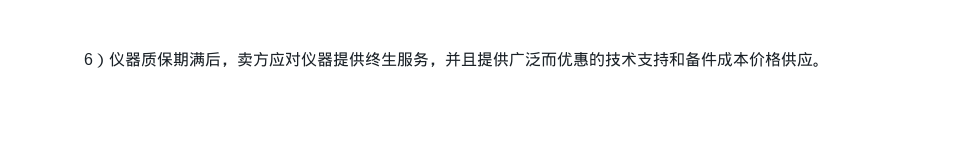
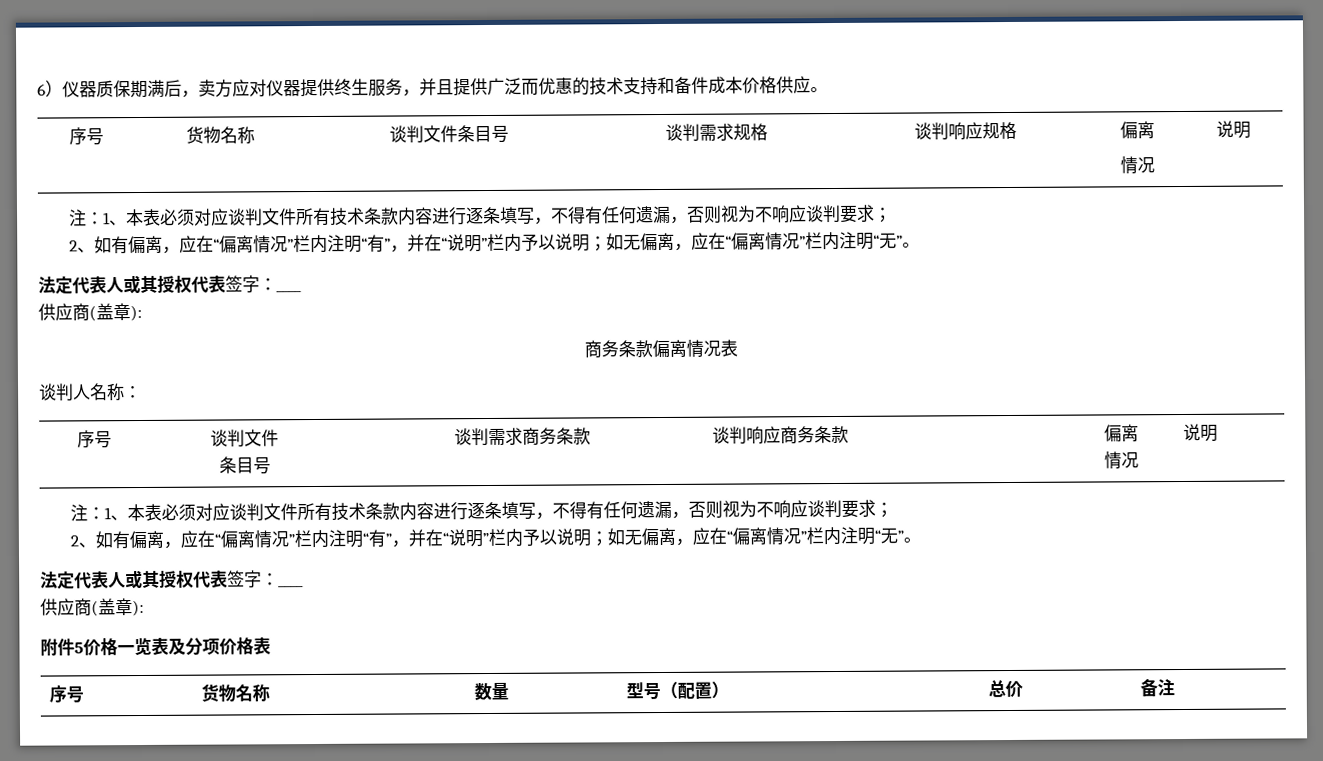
(829, 64) none -> [68,127,104,146] [185,126,255,144] [389,125,510,143] [665,123,768,141] [913,121,1017,141] [1119,121,1155,140] [1119,156,1155,175] [1216,120,1251,139] [68,204,892,227] [68,231,920,255] [38,274,302,295] [38,303,142,322] [584,339,738,359] [39,383,142,401] [76,430,112,449] [210,429,279,447] [218,456,271,475] [454,427,591,446] [711,425,849,445] [1103,424,1139,443] [1103,451,1139,470] [1182,423,1218,442] [69,499,893,522] [69,526,921,550] [40,569,304,590] [40,598,144,617] [40,637,271,657] [48,685,84,703] [200,683,270,703] [473,682,509,701] [625,681,729,700] [987,679,1023,698] [1139,678,1175,698] // 序号 | 货物名称 | 谈判文件条目号 | 谈判需求规格 | 谈判响应规格 | 偏离 // 情况 | 说明 // 注：1、本表必须对应谈判文件所有技术条款内容进行逐条填写，不得有任何遗漏，否则视为不响应谈判要求； // 2、如有偏离，应在“偏离情况”栏内注明“有”，并在“说明”栏内予以说明；如无偏离，应在“偏离情况”栏内注明“无”。 // 法定代表人或其授权代表签字：____ // 供应商(盖章): // 商务条款偏离情况表 // 谈判人名称： // 序号 | 谈判文件 // 条目号 | 谈判需求商务条款 | 谈判响应商务条款 | 偏离 // 情况 | 说明 // 注：1、本表必须对应谈判文件所有技术条款内容进行逐条填写，不得有任何遗漏，否则视为不响应谈判要求； // 2、如有偏离，应在“偏离情况”栏内注明“有”，并在“说明”栏内予以说明；如无偏离，应在“偏离情况”栏内注明“无”。 // 法定代表人或其授权代表签字：____ // 供应商(盖章): // 附件5价格一览表及分项价格表 // 序号 | 货物名称 | 数量 | 型号（配置） | 总价 | 备注

